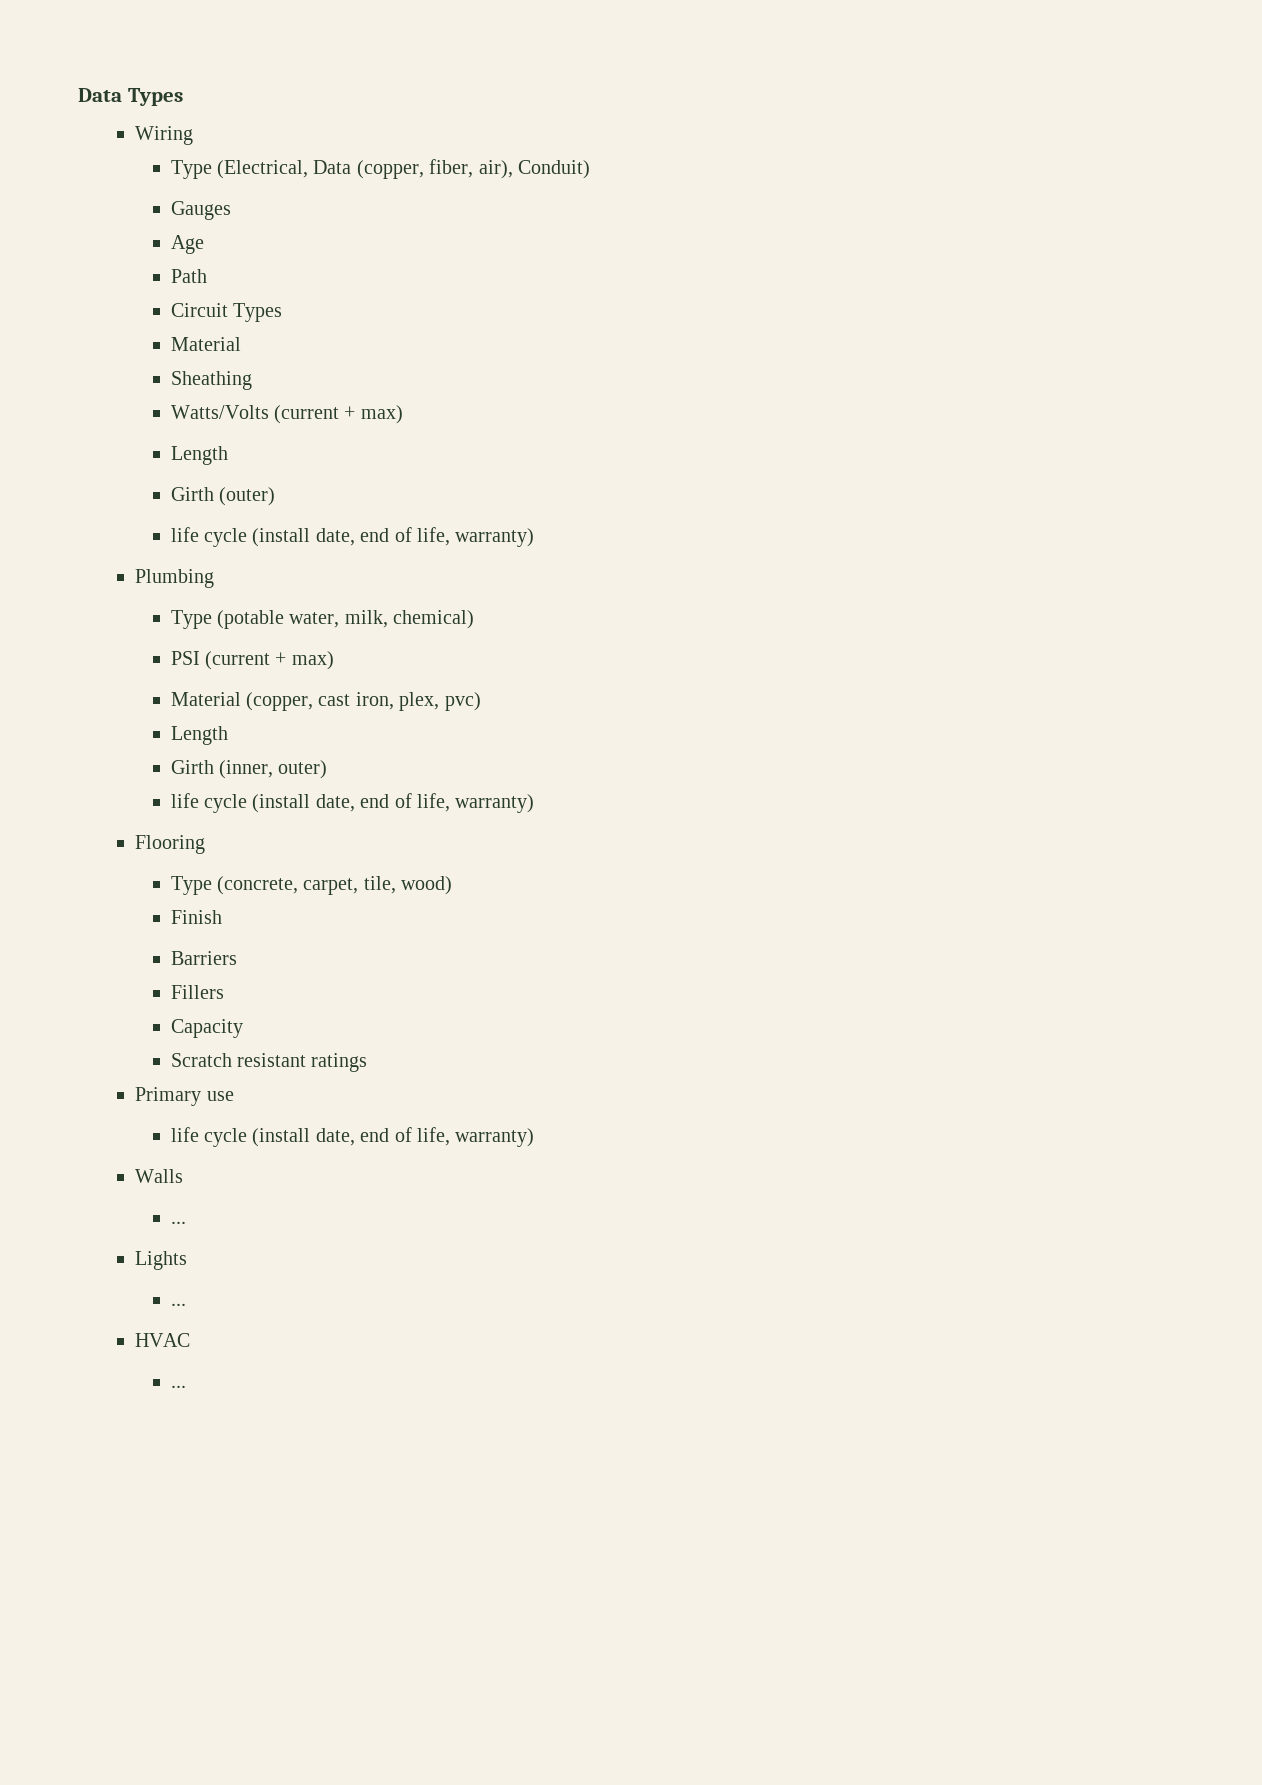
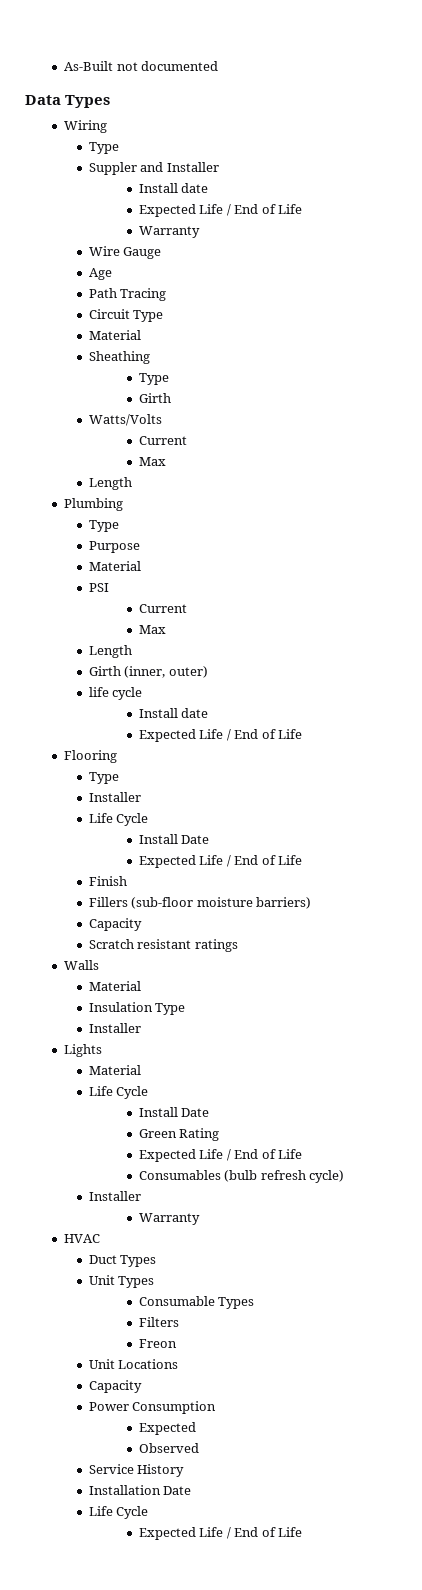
(78, 95) none -> [64,61,219,71] As-Built not documented //
[217,159,591,179] [170,201,231,220] (Electrical, Data (copper, fiber, air), Conduit) // Gauges -> [88,162,219,175] [138,183,209,193] [138,204,303,217] [138,226,200,238] [88,246,162,259] // Suppler and Installer // Install date // Expected Life / End of Life // Warranty // Wire Gauge
(207, 276) none -> [120,288,167,301] Tracing
[233,303,283,322] Types -> [133,310,164,322] Type
(252, 380) none -> [138,373,169,385] [138,393,171,403] // Type // Girth
[274,405,403,424] [170,446,228,465] [170,487,276,506] [170,527,535,547] [135,569,215,588] [170,610,475,629] [170,651,334,670] [170,692,481,711] (current + max) // Length // Girth (outer) // life cycle (install date, end of life, warranty) // Plumbing // Type (potable water, milk, chemical) // PSI (current + max) // Material (copper, cast iron, plex, pvc) -> [138,436,187,445] [138,457,166,466] [88,477,132,490] [64,498,124,511] [88,520,119,532] [88,541,140,553] [88,561,141,571] [88,583,109,592] [138,604,187,613] [138,625,166,634] // Current // Max // Length // Plumbing // Type // Purpose // Material // PSI // Current // Max
[252,793,535,813] [135,835,206,854] [170,876,453,895] (install date, end of life, warranty) // Flooring // Type (concrete, carpet, tile, wood) -> [138,708,209,718] [138,729,303,742] [64,750,118,763] [88,772,119,784] [88,792,141,802] [88,813,149,826] [138,834,210,844] [138,855,303,868] // Install date // Expected Life / End of Life // Flooring // Type // Installer // Life Cycle // Install Date // Expected Life / End of Life
[170,951,237,965] // Barriers -> (127, 881) none
(224, 992) none -> [131,897,312,909] (sub-floor moisture barriers)
[135,1087,234,1106] [170,1127,535,1147] [135,1169,184,1183] [170,1221,186,1224] [135,1251,188,1270] [170,1303,186,1306] [135,1333,191,1347] [170,1385,186,1388] Primary use // life cycle (install date, end of life, warranty) // Walls // ... // Lights // ... // HVAC // ... -> [64,960,100,970] [88,981,141,991] [88,1002,186,1015] [88,1023,141,1033] [64,1044,103,1057] [88,1065,141,1075] [88,1086,149,1099] [138,1107,210,1117] [138,1128,220,1141] [138,1149,303,1162] [138,1170,345,1183] [88,1191,141,1201] [138,1213,200,1225] [64,1234,101,1243] [88,1255,157,1267] [88,1275,155,1288] [138,1296,255,1309] [138,1317,179,1327] [138,1339,177,1348] [88,1359,179,1369] [88,1380,142,1393] [88,1401,217,1414] [138,1422,196,1435] [138,1443,199,1453] [88,1464,185,1477] [88,1485,192,1495] [88,1506,149,1519] [138,1527,303,1540] Walls // Material // Insulation Type // Installer // Lights // Material // Life Cycle // Install Date // Green Rating // Expected Life / End of Life // Consumables (bulb refresh cycle) // Installer // Warranty // HVAC // Duct Types // Unit Types // Consumable Types // Filters // Freon // Unit Locations // Capacity // Power Consumption // Expected // Observed // Service History // Installation Date // Life Cycle // Expected Life / End of Life

